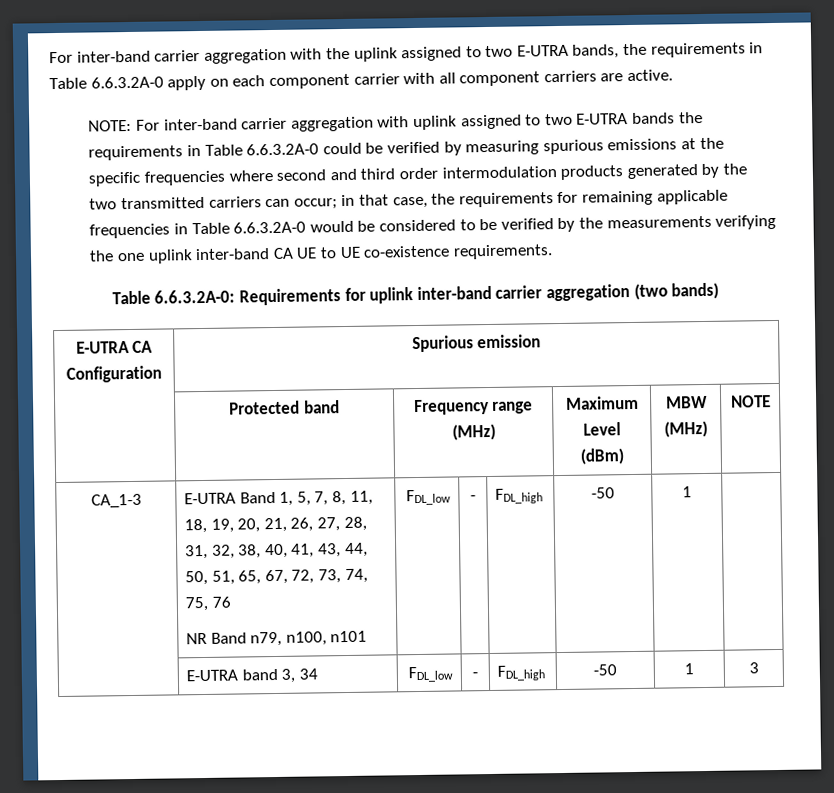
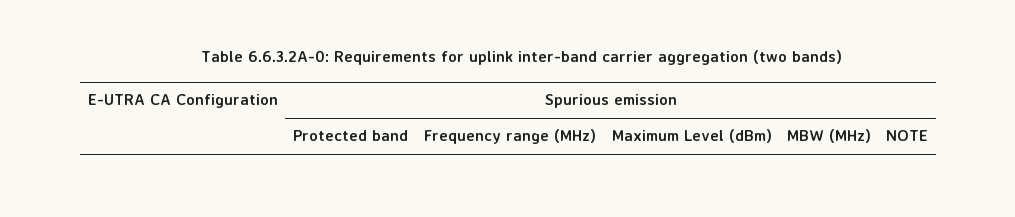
[49,42,764,64] [49,69,674,91] [88,111,703,132] [88,137,724,161] [88,163,747,187] [89,189,728,210] [89,214,777,239] [89,244,553,264] For inter-band carrier aggregation with the uplink assigned to two E-UTRA bands, the requirements in Table 6.6.3.2A-0 apply on each component carrier with all component carriers are active. // NOTE: For inter-band carrier aggregation with uplink assigned to two E-UTRA bands the requirements in Table 6.6.3.2A-0 could be verified by measuring spurious emissions at the specific frequencies where second and third order intermodulation products generated by the two transmitted carriers can occur; in that case, the requirements for remaining applicable frequencies in Table 6.6.3.2A-0 would be considered to be verified by the measurements verifying the one uplink inter-band CA UE to UE co-existence requirements. // -> (200, 56) none
[90,493,142,509] [184,490,373,506] [184,516,367,534] [185,542,368,560] [185,568,368,586] [185,596,231,612] [186,630,368,647] [405,489,451,506] [470,495,476,501] [495,488,544,504] [591,487,615,499] [682,486,692,498] [186,668,318,683] [407,666,453,683] [472,672,478,678] [497,665,546,681] [593,664,617,676] [684,663,694,675] [748,662,759,674] // CA_1-3 | E-UTRA Band 1, 5, 7, 8, 11, 18, 19, 20, 21, 26, 27, 28, 31, 32, 38, 40, 41, 43, 44, 50, 51, 65, 67, 72, 73, 74, 75, 76 // NR Band n79, n100, n101 | FDL_low | - | FDL_high | -50 | 1 | // | E-UTRA band 3, 34 | FDL_low | - | FDL_high | -50 | 1 | 3 -> (928, 135) none

